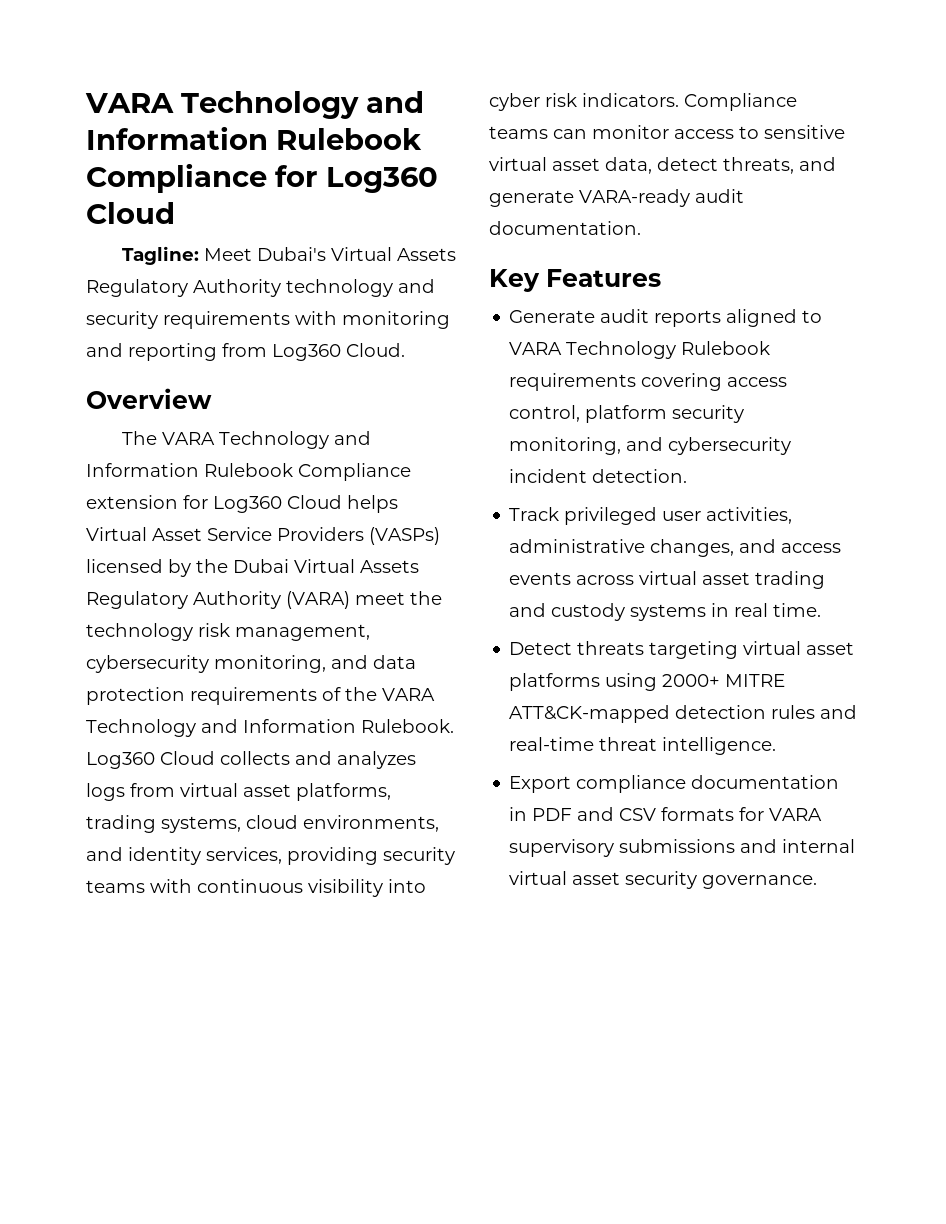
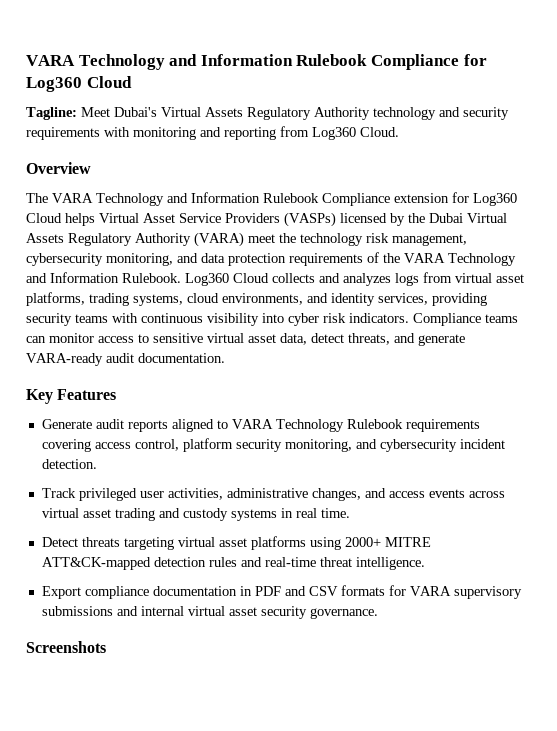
(818, 882) none -> [26,641,106,653] // Screenshots

